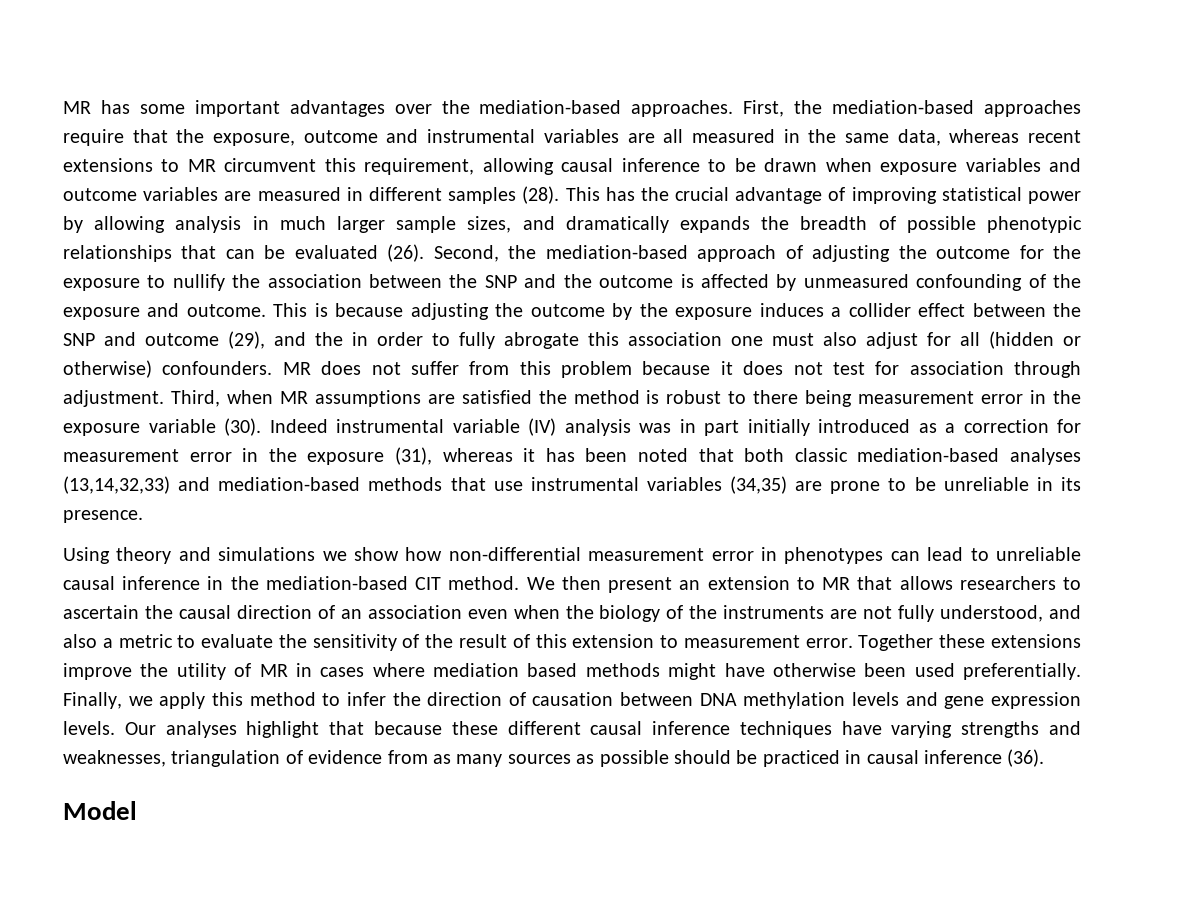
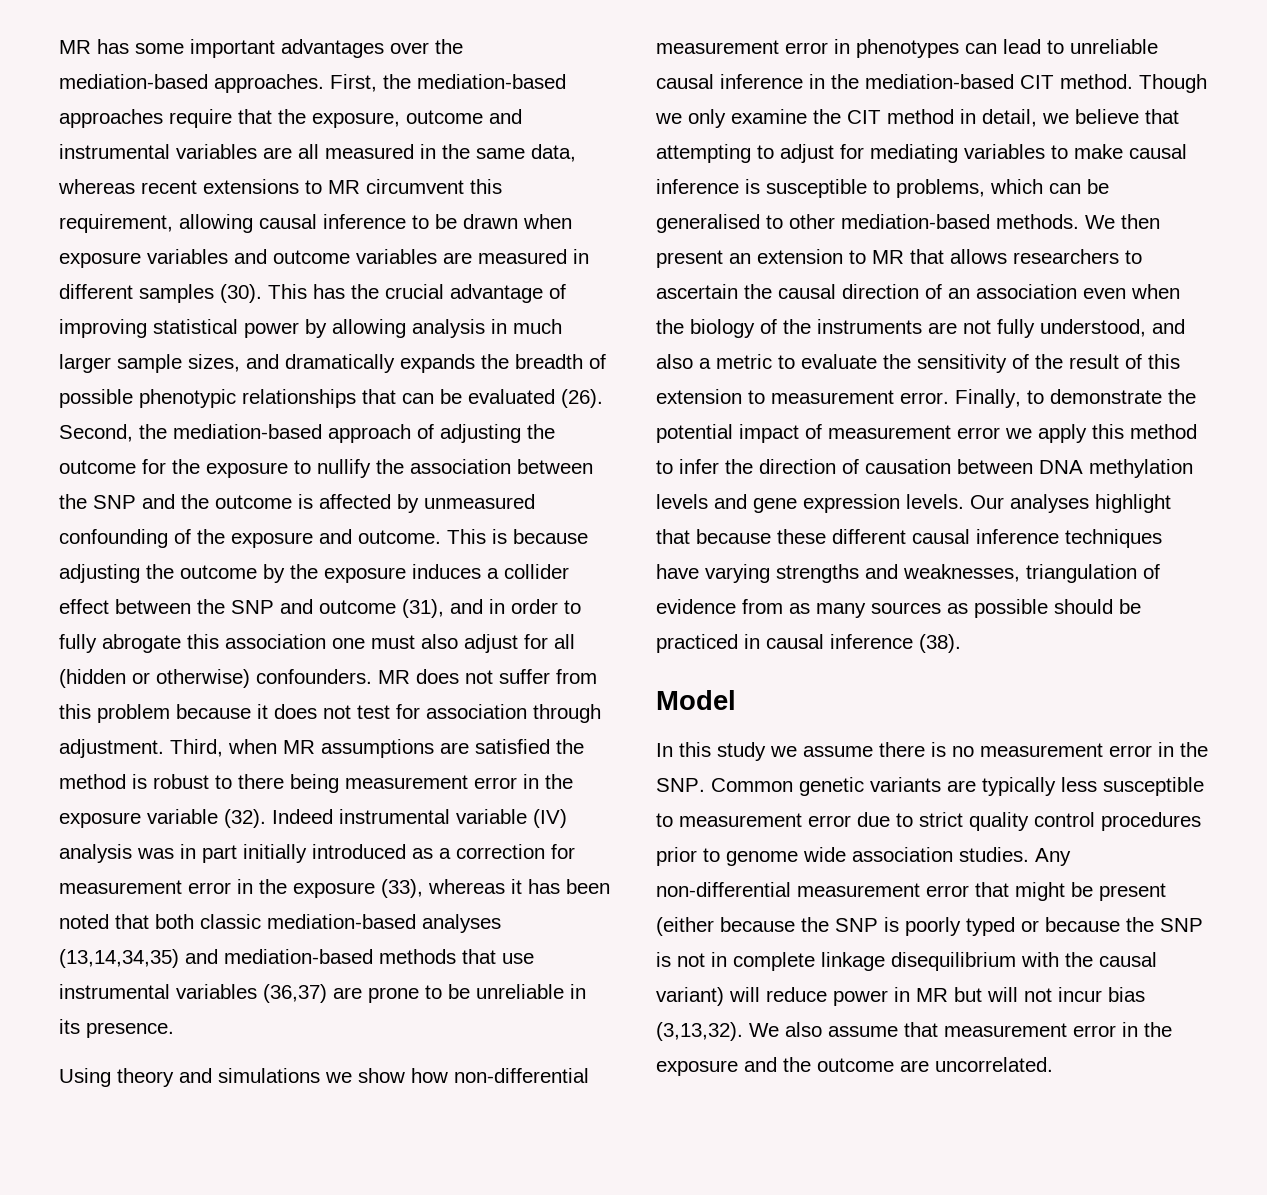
[522,186,560,204] (28). -> [220,284,262,303] (30).
[228,331,343,349] (29), and the -> [402,599,483,618] (31), and
[224,418,261,436] (30). -> [224,809,266,828] (32).
[395,447,432,465] (31), -> [381,879,423,898] (33),
[63,476,170,494] (13,14,32,33) -> [59,949,179,968] (13,14,34,35)
[730,476,788,494] (34,35) -> [263,984,327,1003] (36,37)
(520, 583) none -> [1139,74,1207,93] [655,109,1179,128] [656,144,1187,163] [656,179,1109,198] [656,214,1079,233] Though we only examine the CIT method in detail, we believe that attempting to adjust for mediating variables to make causal inference is susceptible to problems, which can be generalised to other mediation-based methods.
[858,634,1082,651] [63,663,1081,680] [63,692,122,709] Together these extensions improve the utility of MR in cases where mediation based methods might have otherwise been used preferentially. Finally, -> [955,389,1196,408] [656,424,1000,443] Finally, to demonstrate the potential impact of measurement error
[1007,749,1045,767] (36). -> [919,634,961,653] (38).
(137, 810) none -> [656,742,1208,761] [656,777,1204,796] [656,812,1201,831] [656,847,1071,866] [656,882,1166,901] [656,917,1203,936] [656,952,1157,971] [656,987,1145,1006] [656,1022,1172,1041] [656,1057,1053,1076] // In this study we assume there is no measurement error in the SNP. Common genetic variants are typically less susceptible to measurement error due to strict quality control procedures prior to genome wide association studies. Any non-differential measurement error that might be present (either because the SNP is poorly typed or because the SNP is not in complete linkage disequilibrium with the causal variant) will reduce power in MR but will not incur bias (3,13,32). We also assume that measurement error in the exposure and the outcome are uncorrelated.

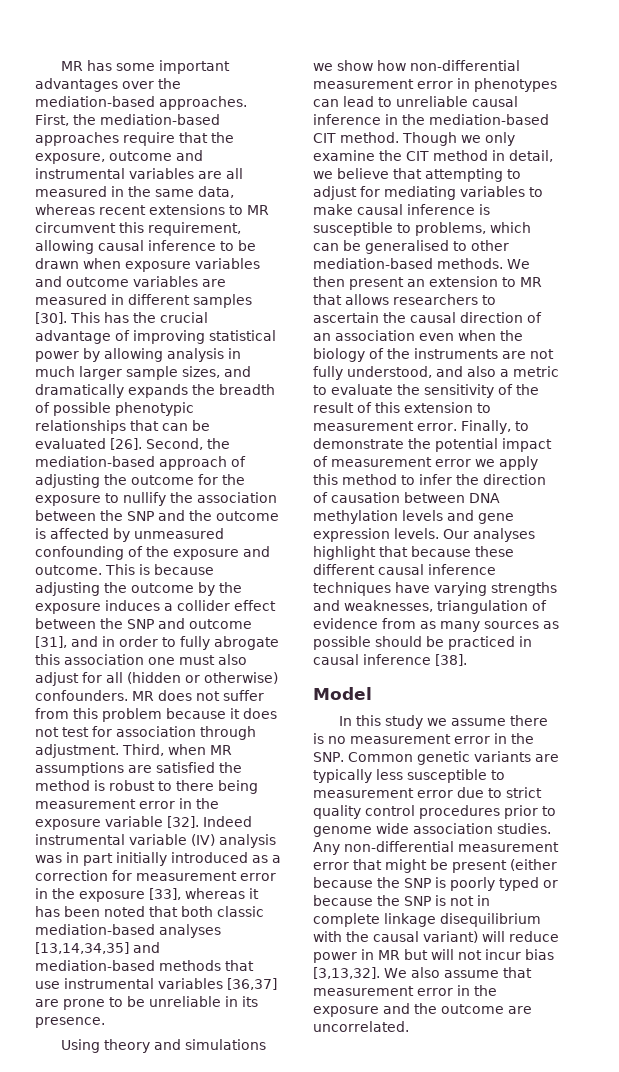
[220,284,262,303] (30). -> [35,312,67,324] [30].
[561,389,603,408] (26). -> [110,438,142,450] [26].
[402,599,444,618] (31), -> [35,636,67,648] [31],
[224,809,266,828] (32). -> [167,816,199,828] [32].
[381,879,423,898] (33), -> [149,888,181,900] [33],
[59,949,179,968] (13,14,34,35) -> [35,942,129,954] [13,14,34,35]
[263,984,327,1003] (36,37) -> [227,978,277,990] [36,37]
[919,634,961,653] (38). -> [435,654,467,666] [38].
[656,1022,743,1041] (3,13,32). -> [313,967,380,979] [3,13,32].

